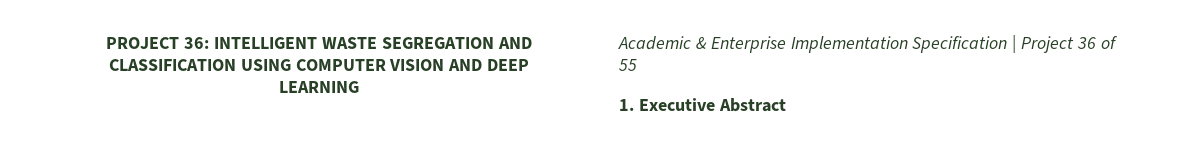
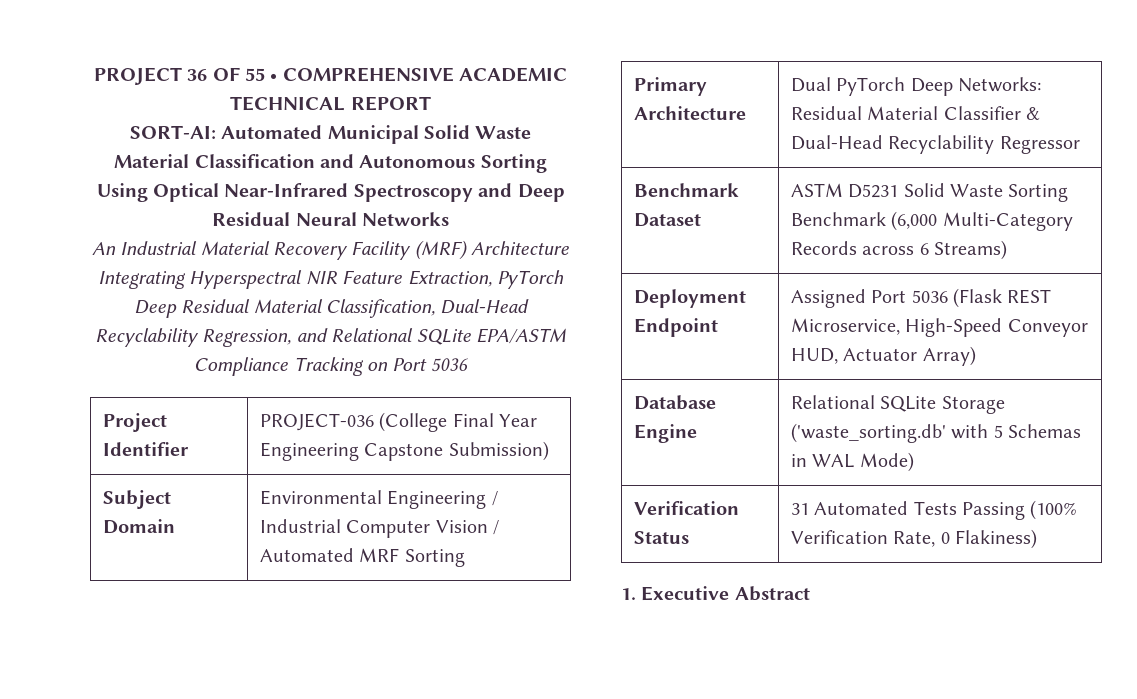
[184,37,532,49] [108,59,530,71] [279,81,359,93] [618,35,1118,54] [619,59,637,71] 36: INTELLIGENT WASTE SEGREGATION AND CLASSIFICATION USING COMPUTER VISION AND DEEP LEARNING // Academic & Enterprise Implementation Specification | Project 36 of 55 -> [187,67,568,82] [230,96,431,111] [129,125,532,144] [114,154,547,173] [96,183,565,202] [212,212,449,226] [91,240,570,260] [98,270,564,289] [133,299,530,318] [95,328,566,347] [194,357,468,376] [102,413,167,432] [102,442,189,456] [259,412,537,432] [259,441,549,461] [102,490,171,509] [102,519,175,534] [259,490,498,509] [259,519,499,538] [259,548,465,567] [633,77,707,96] [633,106,746,120] [790,77,1041,96] [790,106,1040,120] [790,135,1080,154] [633,183,739,197] [633,213,701,227] [790,183,1069,202] [790,211,1073,231] [790,240,1007,260] [633,289,746,308] [633,318,718,337] [790,288,1052,308] [790,318,1088,337] [790,346,976,366] [633,395,716,410] [633,424,697,443] [790,395,1005,414] [790,423,1081,443] [790,452,914,472] [633,501,739,515] [633,531,689,544] [790,500,1078,520] [790,529,1037,549] 36 OF 55 • COMPREHENSIVE ACADEMIC TECHNICAL REPORT // SORT-AI: Automated Municipal Solid Waste Material Classification and Autonomous Sorting Using Optical Near-Infrared Spectroscopy and Deep Residual Neural Networks // An Industrial Material Recovery Facility (MRF) Architecture Integrating Hyperspectral NIR Feature Extraction, PyTorch Deep Residual Material Classification, Dual-Head Recyclability Regression, and Relational SQLite EPA/ASTM Compliance Tracking on Port 5036 // Project Identifier | PROJECT-036 (College Final Year Engineering Capstone Submission) // Subject Domain | Environmental Engineering / Industrial Computer Vision / Automated MRF Sorting // Primary Architecture | Dual PyTorch Deep Networks: Residual Material Classifier & Dual-Head Recyclability Regressor // Benchmark Dataset | ASTM D5231 Solid Waste Sorting Benchmark (6,000 Multi-Category Records across 6 Streams) // Deployment Endpoint | Assigned Port 5036 (Flask REST Microservice, High-Speed Conveyor HUD, Actuator Array) // Database Engine | Relational SQLite Storage ('waste_sorting.db' with 5 Schemas in WAL Mode) // Verification Status | 31 Automated Tests Passing (100% Verification Rate, 0 Flakiness)

